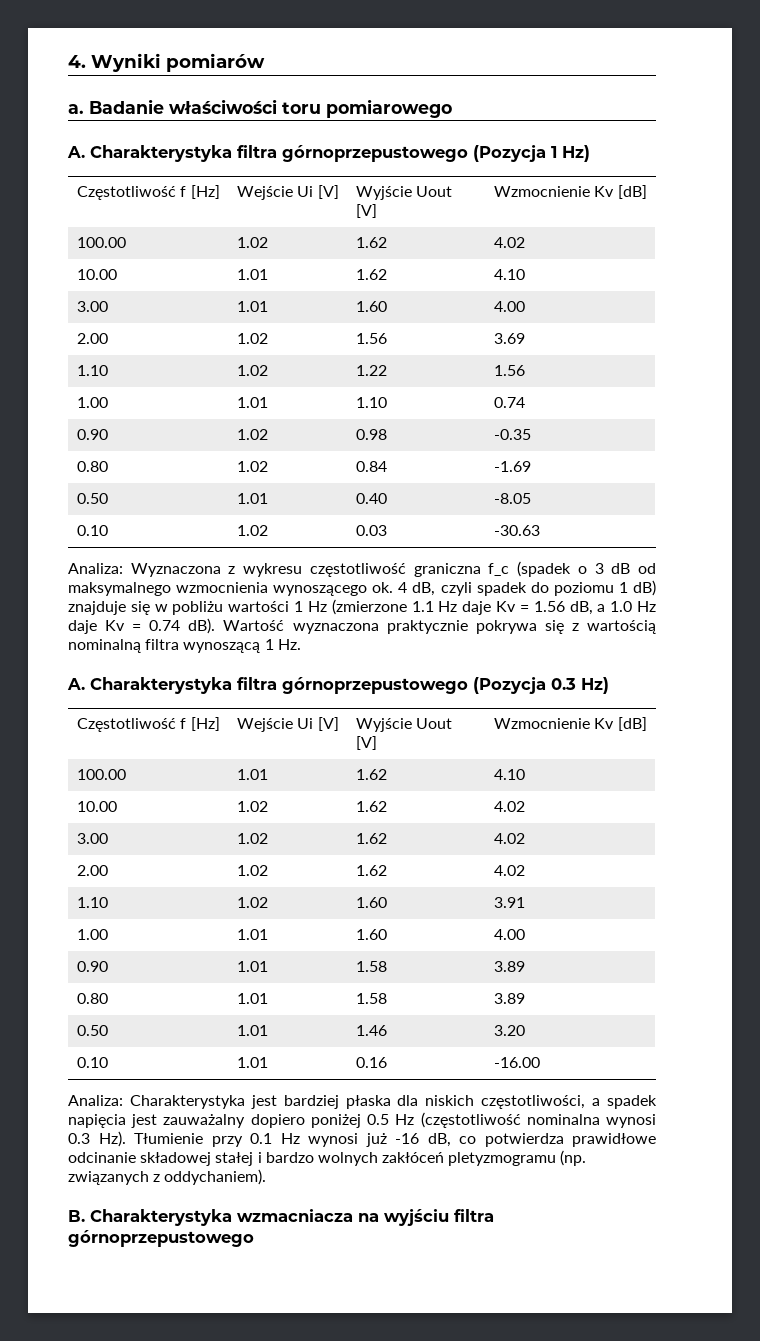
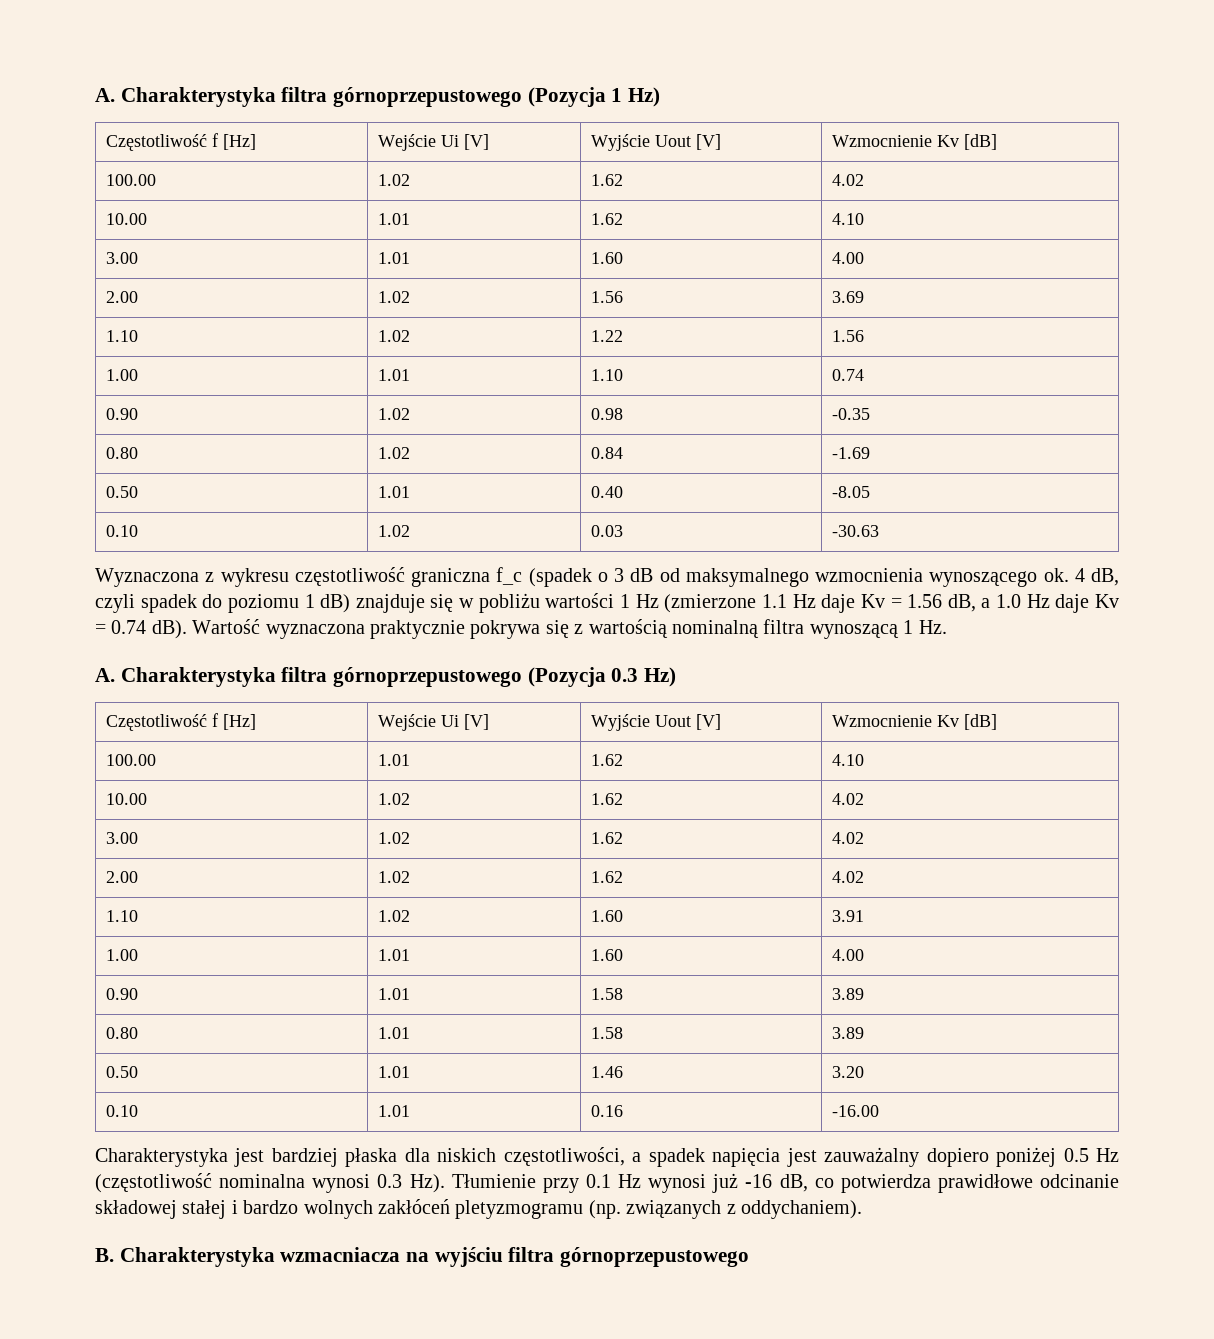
[68,53,265,72] [68,99,452,118] 4. Wyniki pomiarów // a. Badanie właściwości toru pomiarowego // -> (95, 95) none
[68,563,123,574] Analiza: -> (880, 531) none
[68,1095,123,1106] Analiza: -> (880, 1111) none

